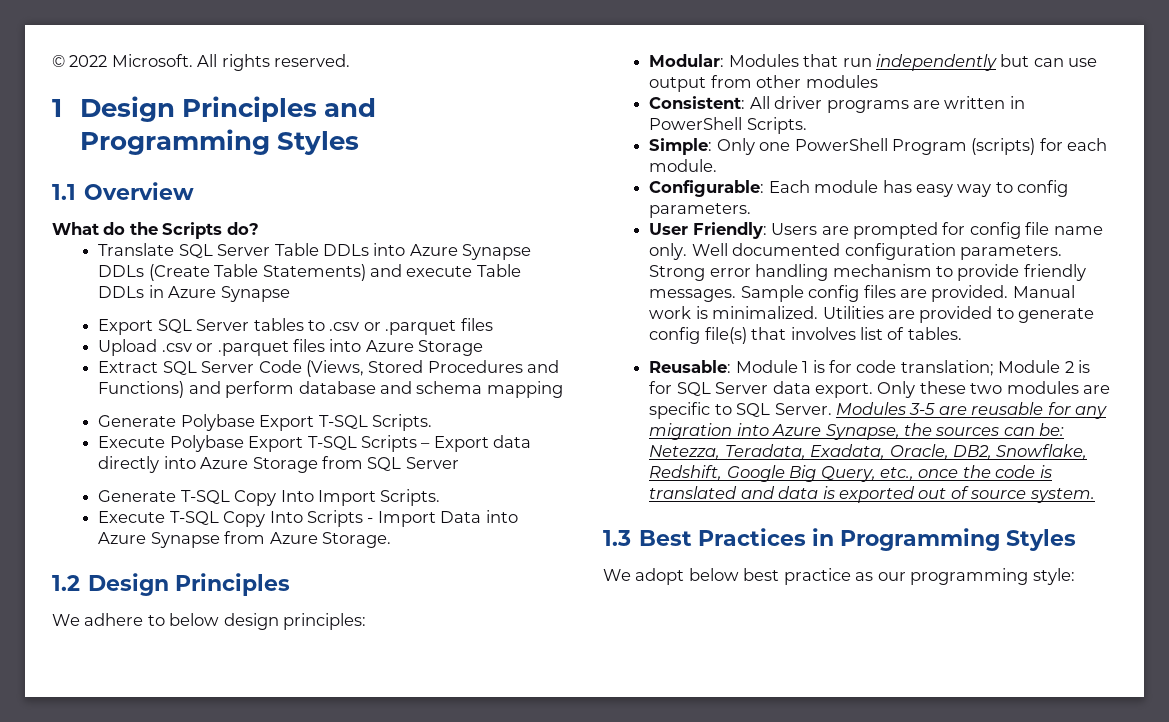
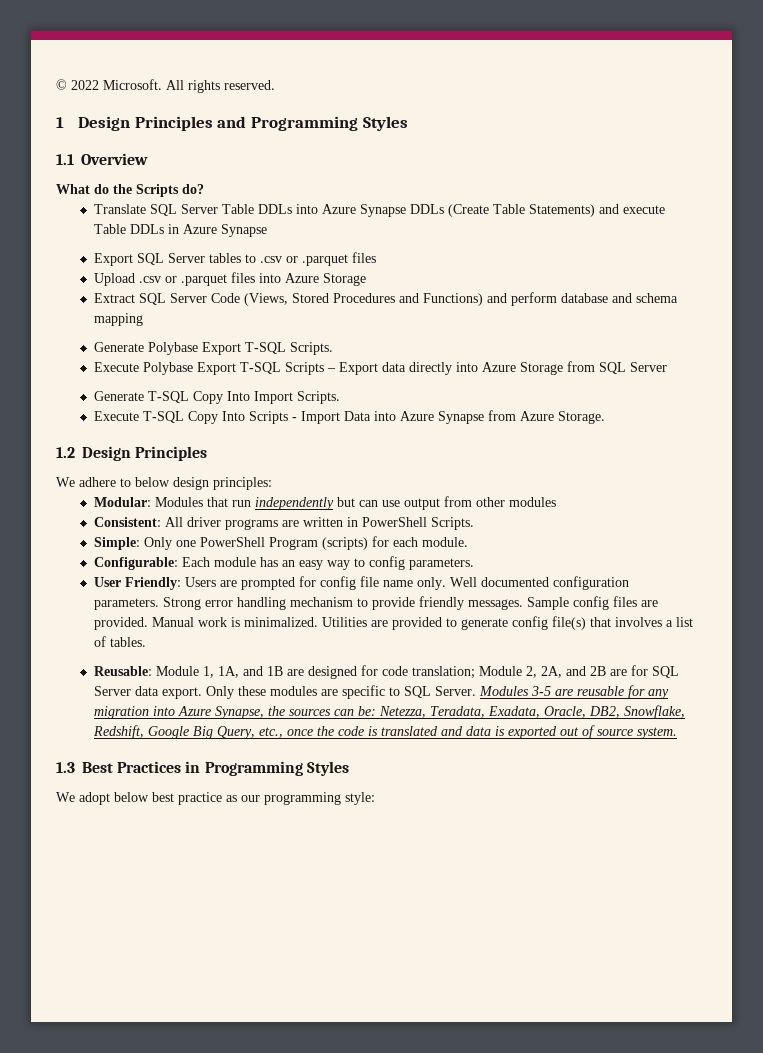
(912, 186) none -> [281,560,295,567] an
(856, 333) none -> [665,620,673,627] a
[802,360,1091,376] 1 is for code translation; Module 2 is -> [202,665,627,679] 1, 1A, and 1B are designed for code translation; Module 2, 2A, and 2B are
[970,383,1003,394] two -> (266, 691) none

